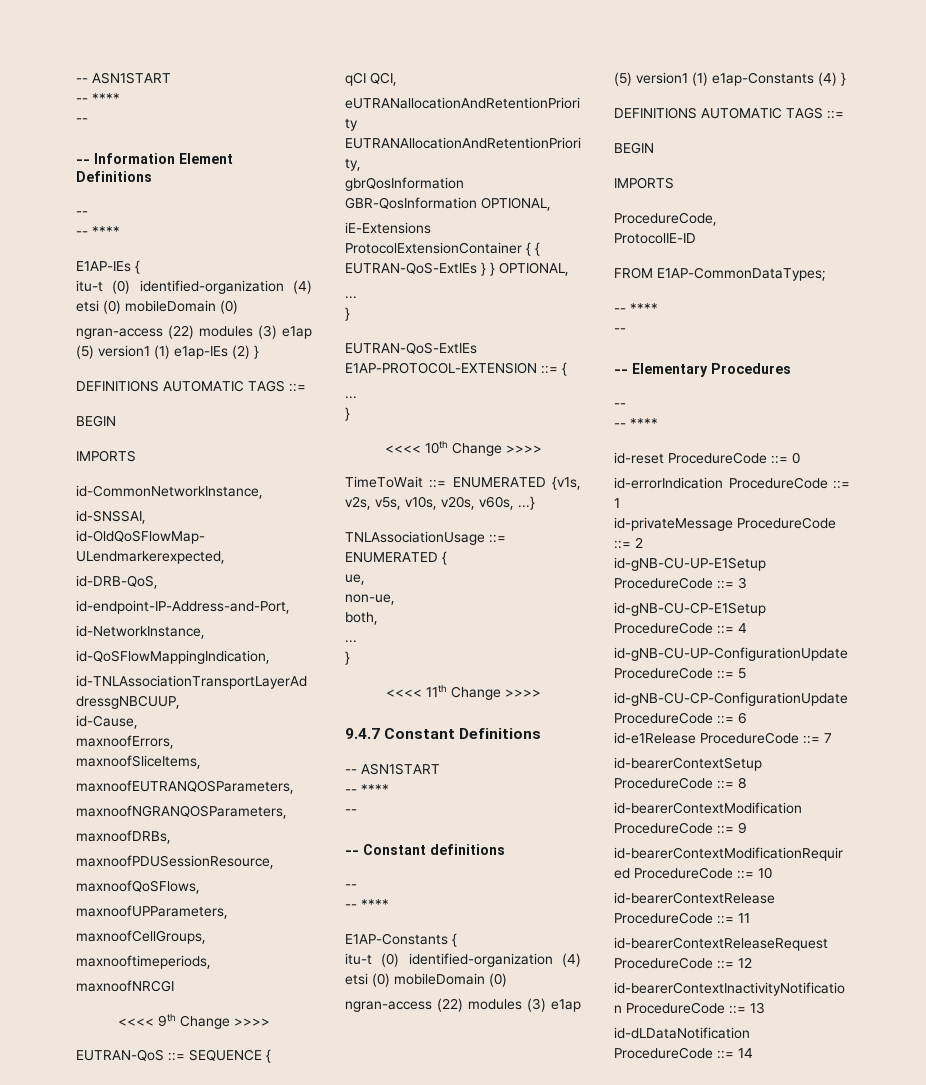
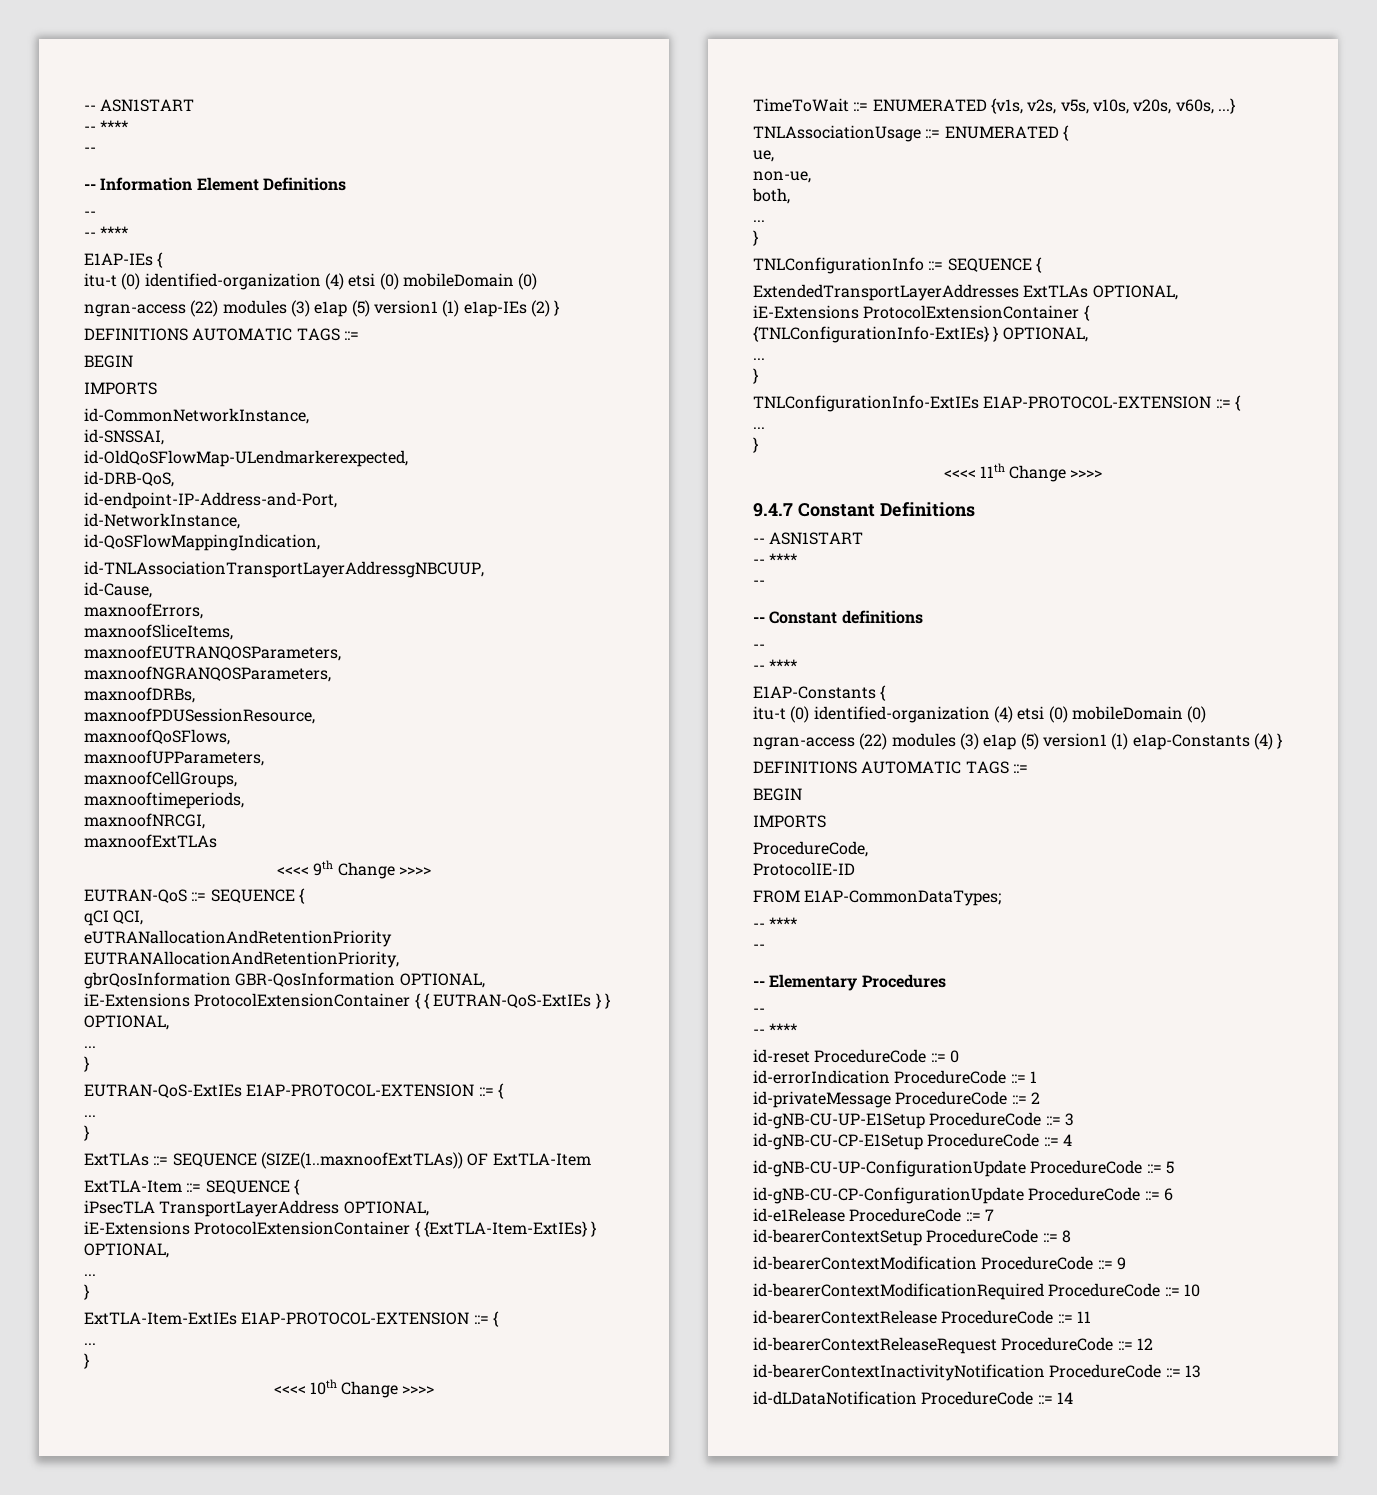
[76,980,174,992] maxnoofNRCGI -> [84,813,205,829] [84,834,217,848] maxnoofNRCGI, // maxnoofExtTLAs
(350, 414) none -> [84,1152,591,1169] [84,1179,300,1195] [84,1200,429,1217] [84,1221,597,1237] [84,1243,169,1258] [84,1274,96,1276] [84,1284,89,1300] [84,1311,499,1327] [84,1343,96,1345] [84,1353,89,1369] // ExtTLAs ::= SEQUENCE (SIZE(1..maxnoofExtTLAs)) OF ExtTLA-Item // ExtTLA-Item ::= SEQUENCE { // iPsecTLA TransportLayerAddress OPTIONAL, // iE-Extensions ProtocolExtensionContainer { {ExtTLA-Item-ExtIEs} } OPTIONAL, // ... // } // ExtTLA-Item-ExtIEs E1AP-PROTOCOL-EXTENSION ::= { // ... // }
(350, 658) none -> [753,257,1042,274] [753,284,1178,301] [753,305,1090,321] [753,326,1088,343] [753,358,765,360] [753,368,758,384] [753,395,1241,412] [753,427,765,429] [753,437,758,453] // TNLConfigurationInfo ::= SEQUENCE { // ExtendedTransportLayerAddresses ExtTLAs OPTIONAL, // iE-Extensions ProtocolExtensionContainer { {TNLConfigurationInfo-ExtIEs} } OPTIONAL, // ... // } // TNLConfigurationInfo-ExtIEs E1AP-PROTOCOL-EXTENSION ::= { // ... // }

